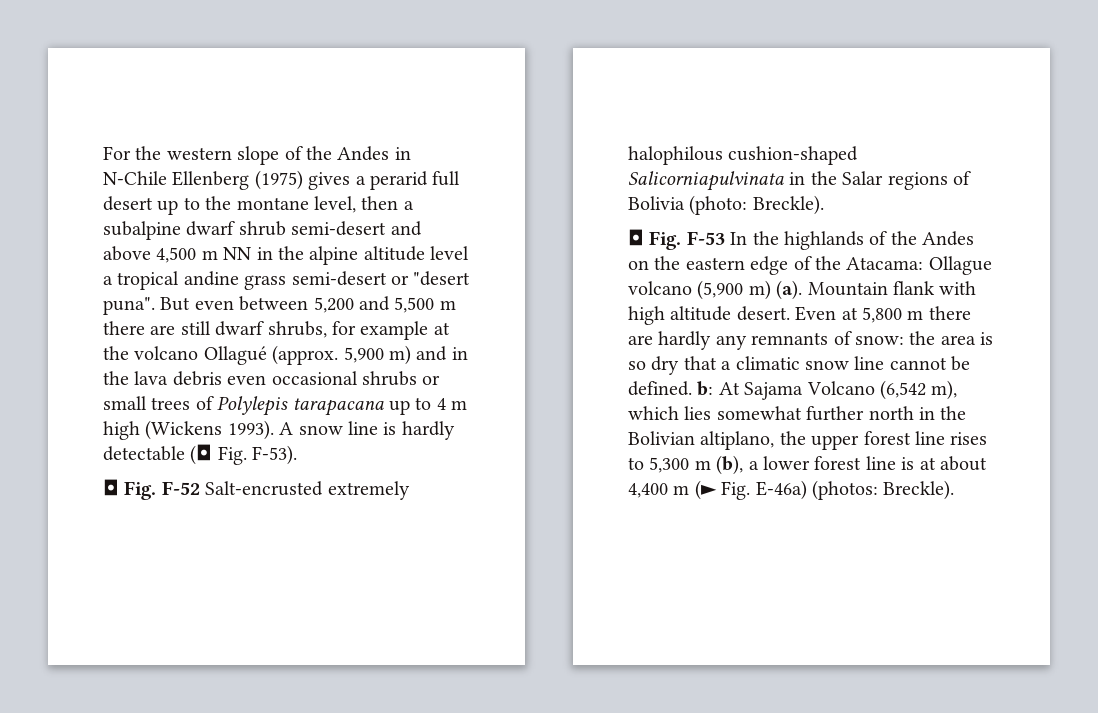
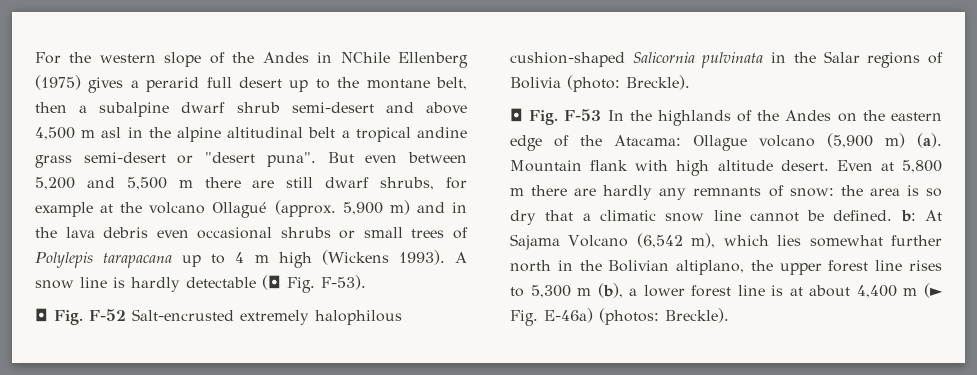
[103,171,167,185] N-Chile -> [340,52,390,63] NChile
[314,196,356,213] level, -> [435,77,467,90] belt,
[223,247,252,260] NN -> [101,127,122,138] asl
[363,246,470,261] altitude level -> [227,127,336,138] altitudinal belt
[628,171,784,191] Salicorniapulvinata -> [632,52,764,68] Salicornia pulvinata

